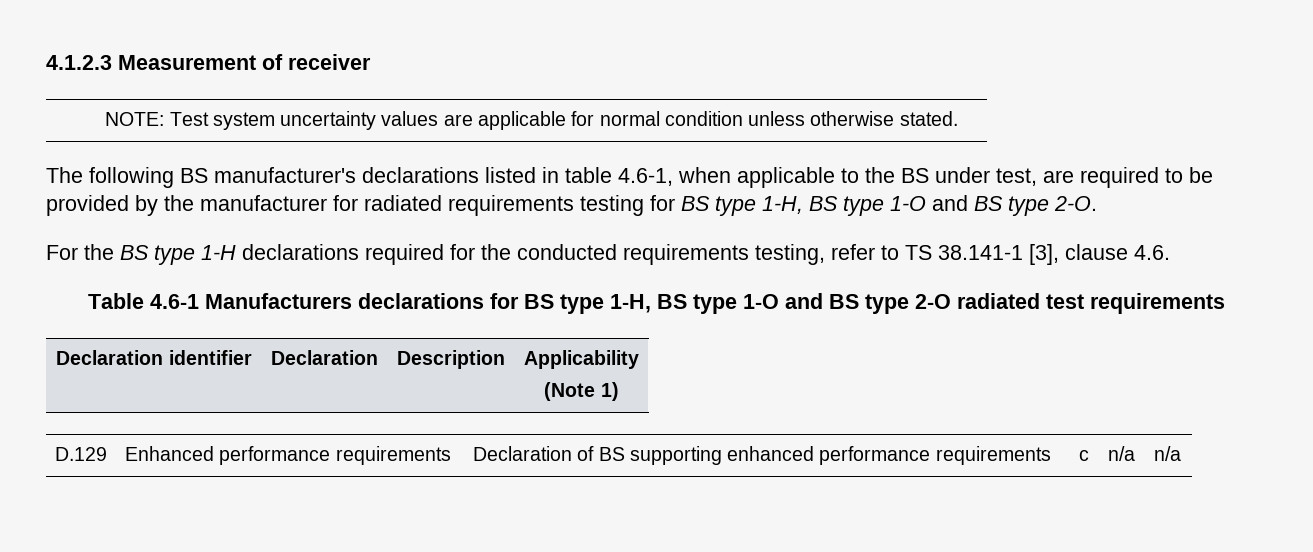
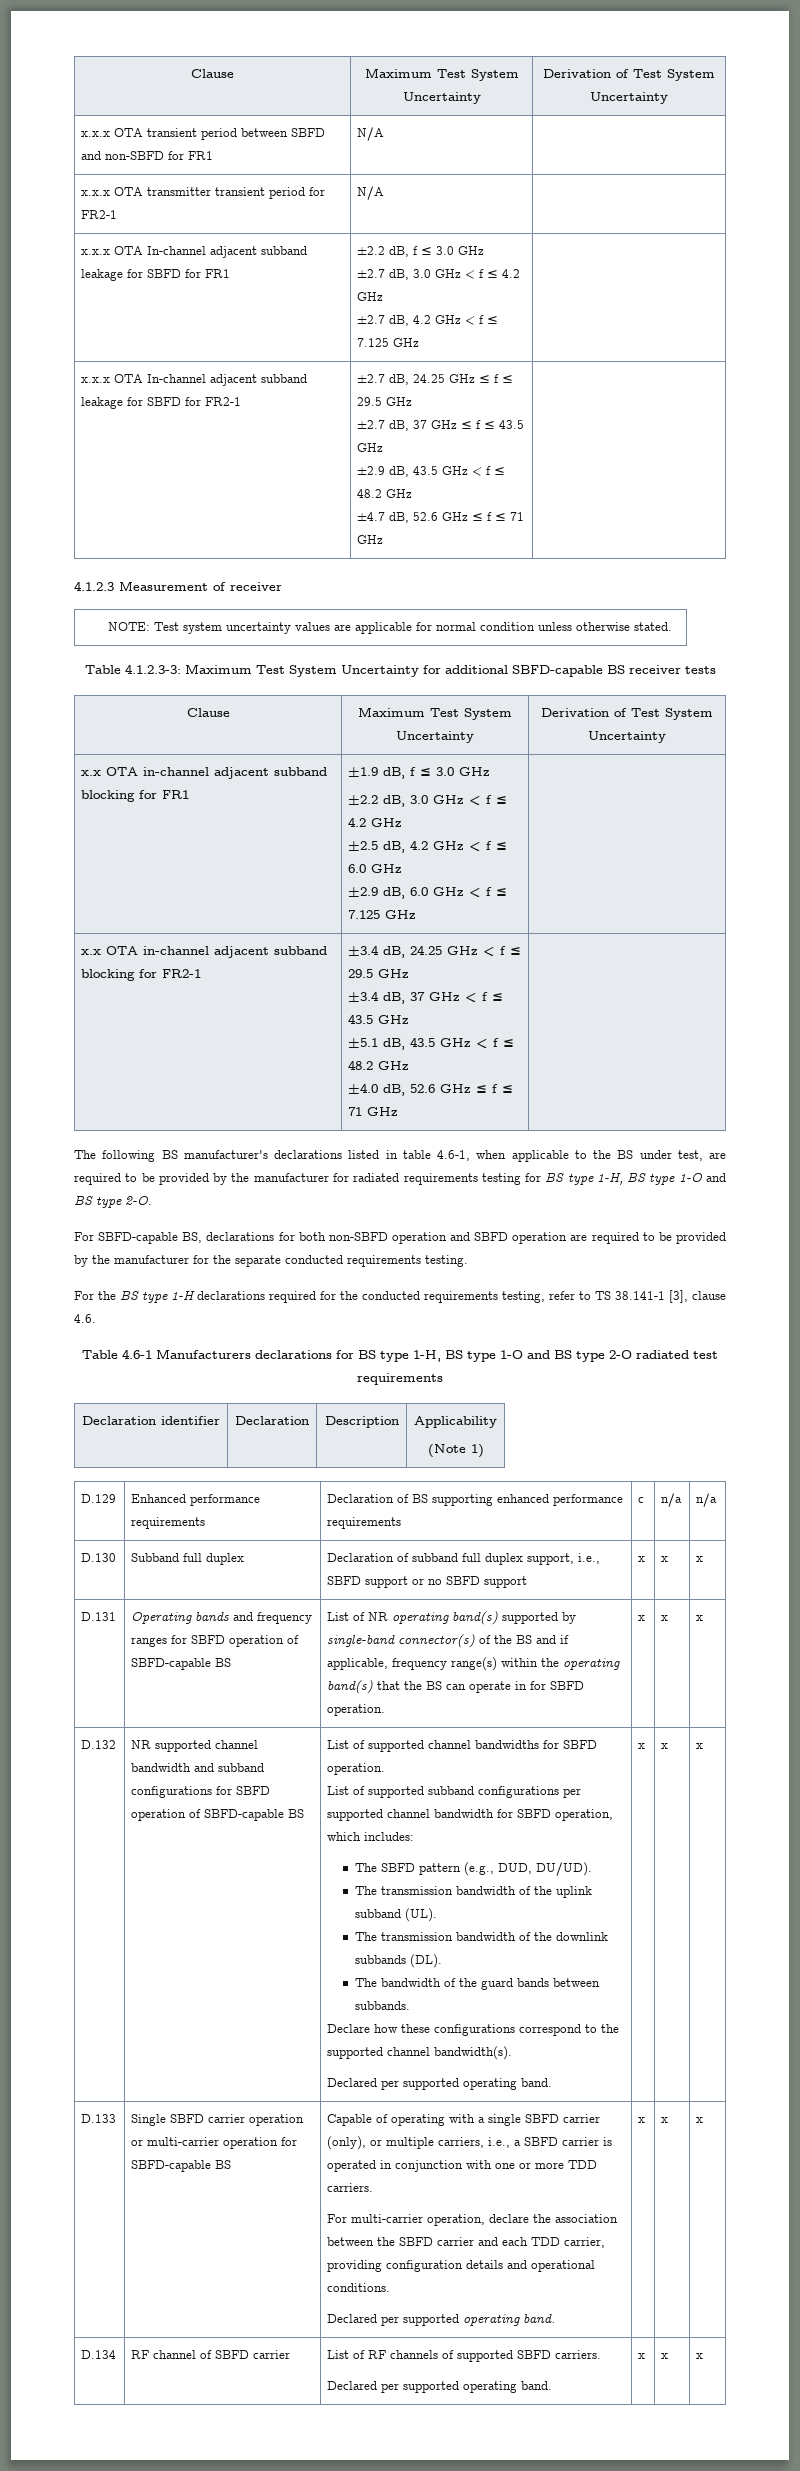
(46, 62) none -> [191,69,234,78] [364,68,519,81] [402,92,481,104] [543,69,715,81] [590,92,668,104] [81,128,326,140] [81,151,214,160] [357,127,385,141] [81,187,326,199] [81,210,118,219] [357,186,385,200] [81,246,308,258] [81,269,231,281] [357,246,485,257] [357,269,521,280] [357,292,384,301] [357,315,499,326] [357,338,420,347] [81,374,308,386] [81,397,242,409] [357,374,514,385] [357,397,413,406] [357,420,525,431] [357,443,384,452] [357,466,506,477] [357,489,413,498] [357,512,525,523] [357,535,384,544] Clause | Maximum Test System Uncertainty | Derivation of Test System Uncertainty // x.x.x OTA transient period between SBFD and non-SBFD for FR1 | N/A | // x.x.x OTA transmitter transient period for FR2-1 | N/A | // x.x.x OTA In-channel adjacent subband leakage for SBFD for FR1 | ±2.2 dB, f ≤ 3.0 GHz // ±2.7 dB, 3.0 GHz < f ≤ 4.2 GHz // ±2.7 dB, 4.2 GHz < f ≤ 7.125 GHz | // x.x.x OTA In-channel adjacent subband leakage for SBFD for FR2-1 | ±2.7 dB, 24.25 GHz ≤ f ≤ 29.5 GHz // ±2.7 dB, 37 GHz ≤ f ≤ 43.5 GHz // ±2.9 dB, 43.5 GHz < f ≤ 48.2 GHz // ±4.7 dB, 52.6 GHz ≤ f ≤ 71 GHz | //
(958, 118) none -> [84,664,716,677] [186,708,230,717] [358,707,512,720] [396,731,474,743] [541,708,713,720] [588,731,666,743] [81,767,328,779] [81,790,190,802] [348,767,491,779] [348,795,508,807] [348,817,403,827] [348,840,508,853] [348,864,403,873] [348,887,508,899] [348,910,417,919] [81,946,328,958] [81,969,202,981] [348,945,522,958] [348,969,410,978] [348,991,504,1004] [348,1014,410,1024] [348,1037,515,1050] [348,1060,410,1070] [348,1083,514,1096] [348,1107,399,1116] // Table 4.1.2.3-3: Maximum Test System Uncertainty for additional SBFD-capable BS receiver tests // Clause | Maximum Test System Uncertainty | Derivation of Test System Uncertainty // x.x OTA in-channel adjacent subband blocking for FR1 | ±1.9 dB, f ≤ 3.0 GHz // ±2.2 dB, 3.0 GHz < f ≤ 4.2 GHz // ±2.5 dB, 4.2 GHz < f ≤ 6.0 GHz // ±2.9 dB, 6.0 GHz < f ≤ 7.125 GHz | // x.x OTA in-channel adjacent subband blocking for FR2-1 | ±3.4 dB, 24.25 GHz < f ≤ 29.5 GHz // ±3.4 dB, 37 GHz < f ≤ 43.5 GHz // ±5.1 dB, 43.5 GHz < f ≤ 48.2 GHz // ±4.0 dB, 52.6 GHz ≤ f ≤ 71 GHz |
(1097, 203) none -> [74,1232,726,1244] [74,1255,468,1267] // For SBFD-capable BS, declarations for both non-SBFD operation and SBFD operation are required to be provided by the manufacturer for the separate conducted requirements testing.
(1181, 453) none -> [81,1553,117,1562] [131,1553,245,1565] [327,1553,601,1565] [327,1576,528,1588] [638,1556,646,1562] [661,1556,669,1562] [696,1556,704,1562] [81,1612,117,1621] [131,1612,313,1624] [131,1635,300,1647] [131,1658,232,1670] [327,1611,577,1625] [327,1634,570,1648] [327,1657,621,1671] [327,1680,585,1694] [327,1704,386,1716] [638,1615,646,1621] [661,1615,669,1621] [696,1615,704,1621] [81,1740,117,1749] [131,1740,259,1752] [131,1763,265,1772] [131,1786,271,1798] [131,1809,305,1821] [327,1740,598,1752] [327,1763,386,1775] [327,1786,582,1798] [327,1809,614,1821] [327,1832,415,1841] [354,1862,592,1876] [354,1886,592,1898] [354,1908,437,1922] [354,1932,608,1941] [354,1954,442,1968] [354,1978,600,1990] [354,2001,410,2010] [327,2024,620,2036] [327,2046,513,2060] [327,2078,553,2090] [638,1743,646,1749] [661,1743,669,1749] [696,1743,704,1749] [81,2114,117,2123] [131,2114,305,2126] [131,2137,298,2149] [131,2160,232,2172] [327,2114,601,2126] [327,2136,613,2150] [327,2160,598,2172] [327,2183,374,2192] [327,2214,619,2226] [327,2237,606,2248] [327,2260,596,2272] [327,2283,391,2292] [327,2314,556,2326] [638,2117,646,2123] [661,2117,669,2123] [696,2117,704,2123] [81,2350,117,2359] [131,2350,291,2359] [327,2350,602,2362] [327,2381,553,2393] [638,2353,646,2359] [661,2353,669,2359] [696,2353,704,2359] // D.130 | Subband full duplex | Declaration of subband full duplex support, i.e., SBFD support or no SBFD support | x | x | x // D.131 | Operating bands and frequency ranges for SBFD operation of SBFD-capable BS | List of NR operating band(s) supported by single-band connector(s) of the BS and if applicable, frequency range(s) within the operating band(s) that the BS can operate in for SBFD operation. | x | x | x // D.132 | NR supported channel bandwidth and subband configurations for SBFD operation of SBFD-capable BS | List of supported channel bandwidths for SBFD operation. // List of supported subband configurations per supported channel bandwidth for SBFD operation, which includes: // The SBFD pattern (e.g., DUD, DU/UD). // The transmission bandwidth of the uplink subband (UL). // The transmission bandwidth of the downlink subbands (DL). // The bandwidth of the guard bands between subbands. // Declare how these configurations correspond to the supported channel bandwidth(s). // Declared per supported operating band. | x | x | x // D.133 | Single SBFD carrier operation or multi-carrier operation for SBFD-capable BS | Capable of operating with a single SBFD carrier (only), or multiple carriers, i.e., a SBFD carrier is operated in conjunction with one or more TDD carriers. // For multi-carrier operation, declare the association between the SBFD carrier and each TDD carrier, providing configuration details and operational conditions. // Declared per supported operating band. | x | x | x // D.134 | RF channel of SBFD carrier | List of RF channels of supported SBFD carriers. // Declared per supported operating band. | x | x | x

